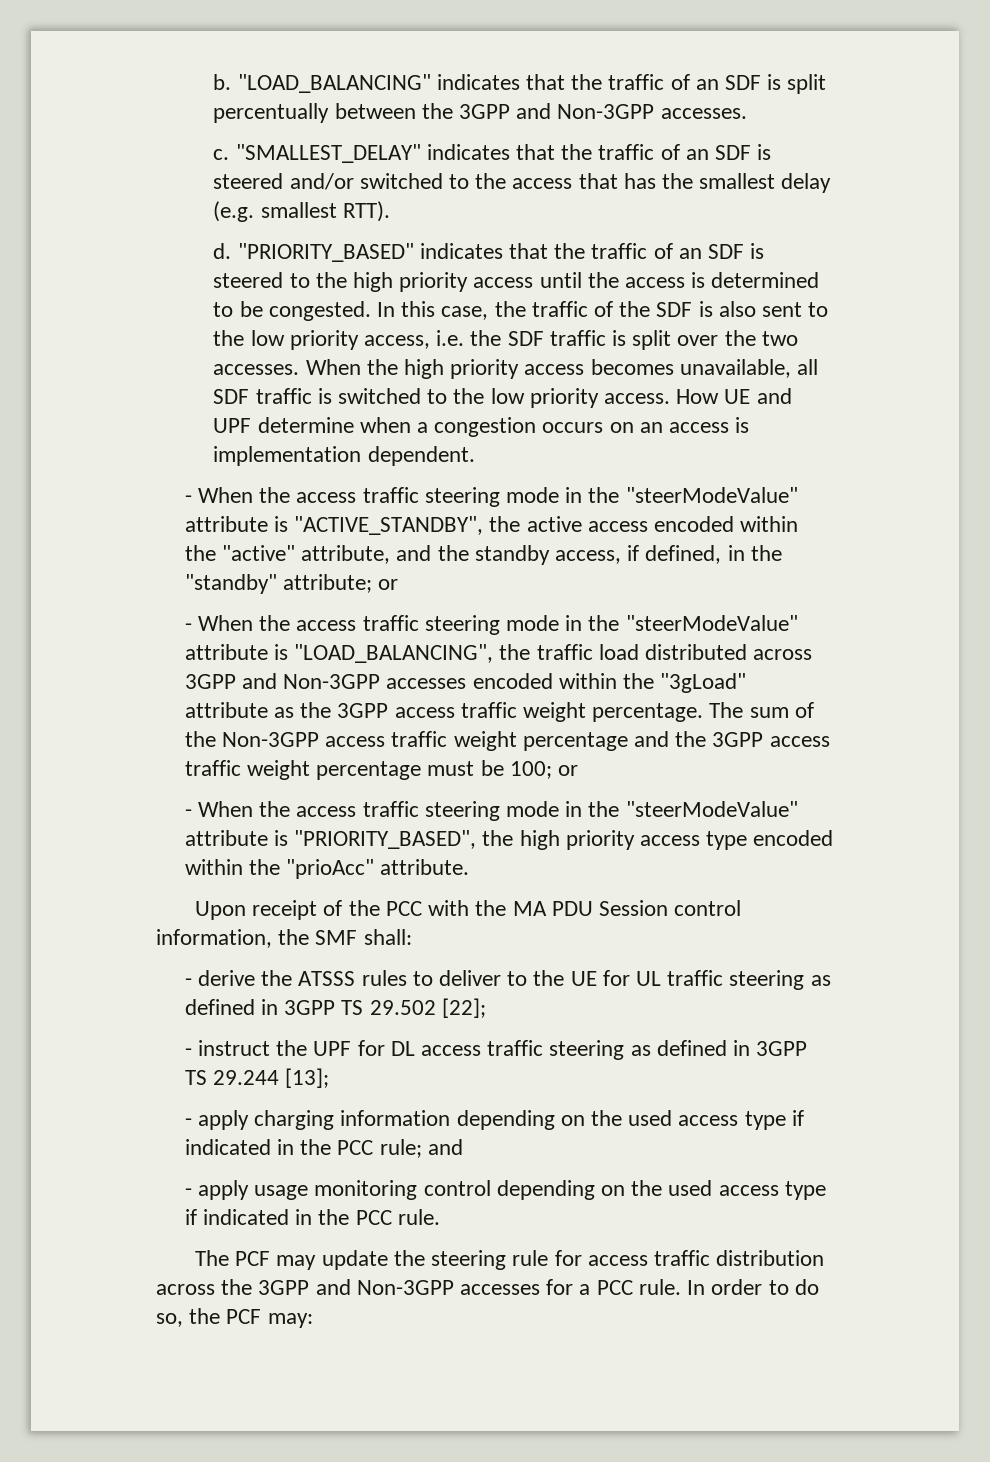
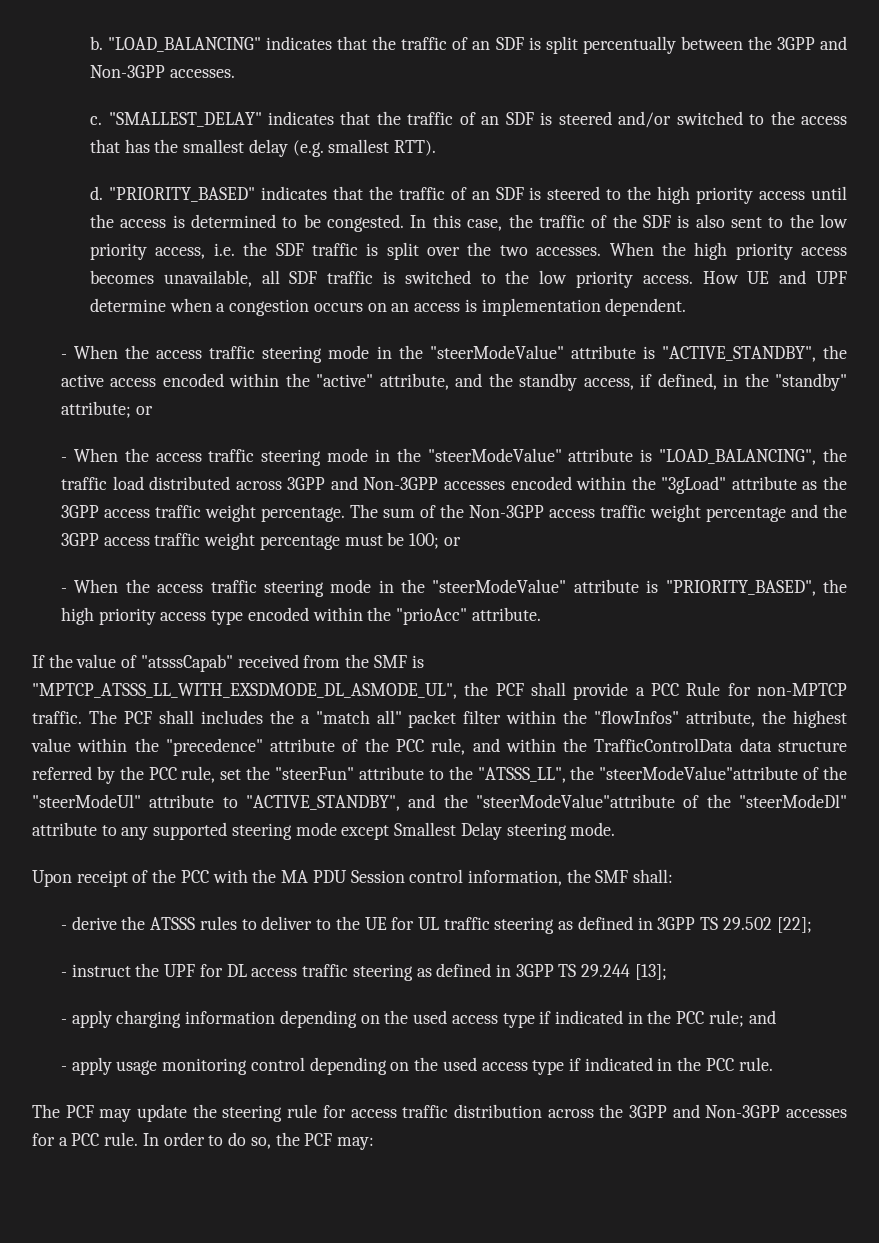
(470, 867) none -> [32,654,424,672] [32,682,848,700] [32,710,847,728] [31,738,848,756] [32,766,848,784] [32,794,848,811] [32,822,616,840] // If the value of "atsssCapab" received from the SMF is "MPTCP_ATSSS_LL_WITH_EXSDMODE_DL_ASMODE_UL", the PCF shall provide a PCC Rule for non-MPTCP traffic. The PCF shall includes the a "match all" packet filter within the "flowInfos" attribute, the highest value within the "precedence" attribute of the PCC rule, and within the TrafficControlData data structure referred by the PCC rule, set the "steerFun" attribute to the "ATSSS_LL", the "steerModeValue"attribute of the "steerModeUl" attribute to "ACTIVE_STANDBY", and the "steerModeValue"attribute of the "steerModeDl" attribute to any supported steering mode except Smallest Delay steering mode.

